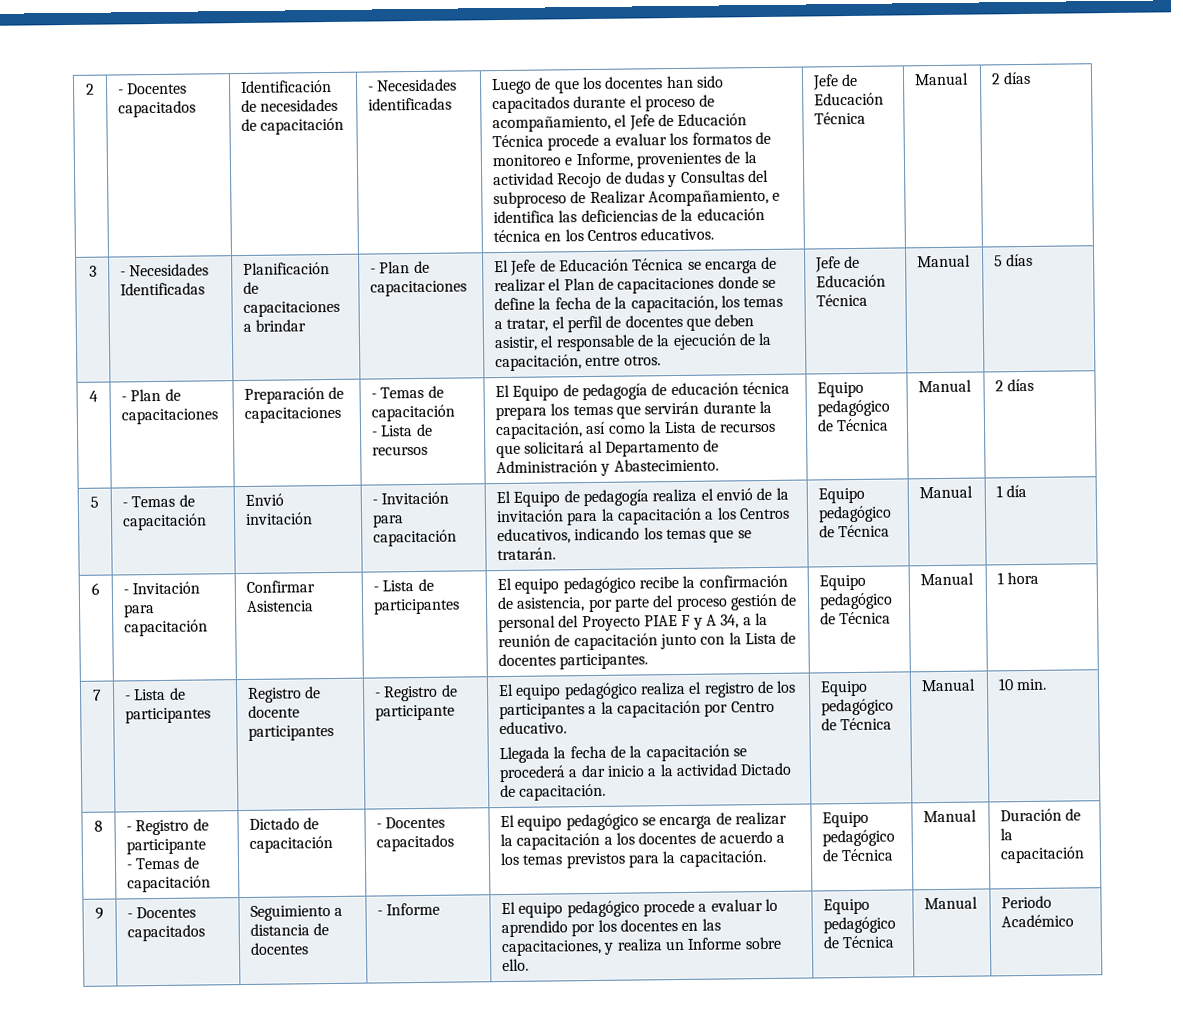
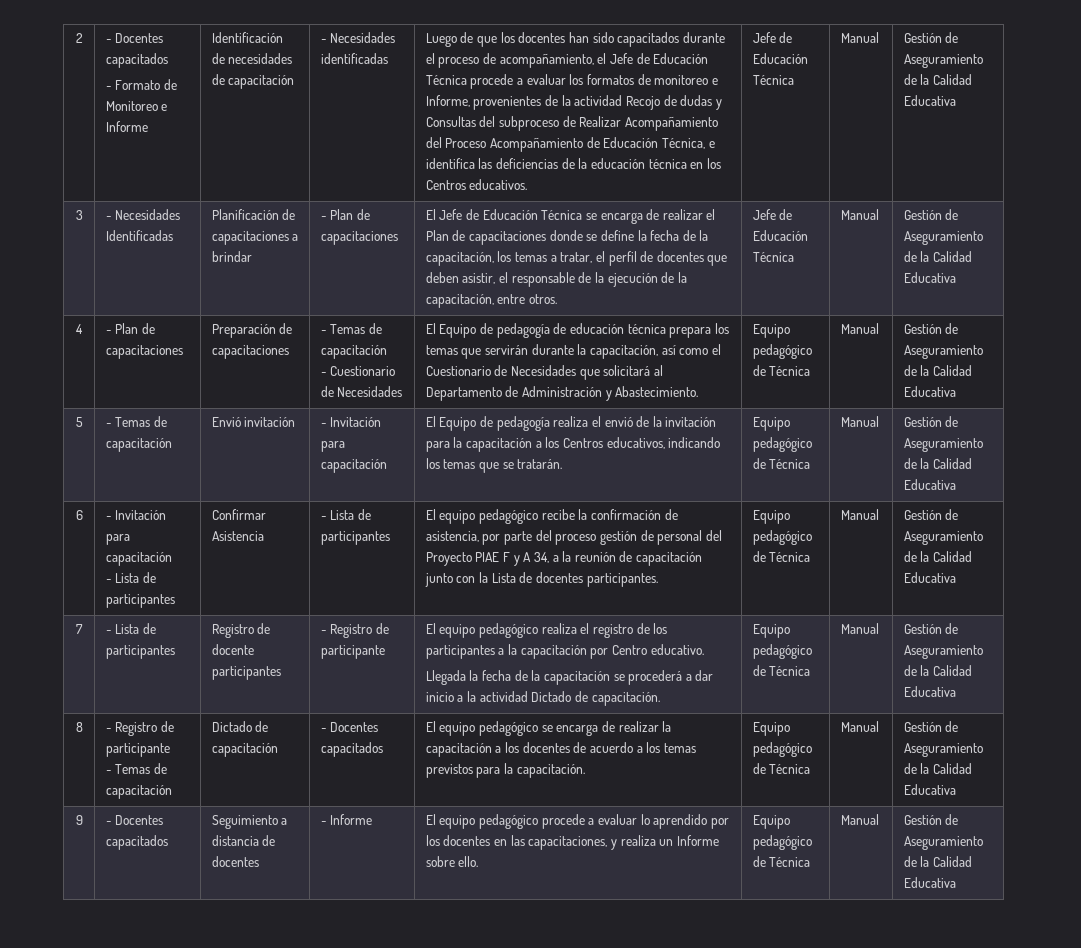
(197, 109) none -> [105,79,177,90] [105,101,168,111] [105,121,148,132] // - Formato de Monitoreo e Informe
[648,189,770,207] Acompañamiento, -> [624,116,718,131] [425,137,705,152] Acompañamiento del Proceso Acompañamiento de Educación Técnica,
[991,71,1032,85] 2 días -> [903,32,959,43] [903,54,983,68] [903,74,972,85] [903,95,956,106] Gestión de Aseguramiento de la Calidad Educativa
[994,253,1034,267] 5 días -> [903,209,959,220] [903,231,983,245] [903,251,972,262] [903,272,956,283] Gestión de Aseguramiento de la Calidad Educativa
[380,423,433,437] [372,445,429,456] Lista de recursos -> [330,366,396,376] [320,386,403,397] Cuestionario de Necesidades
[648,420,776,434] la Lista de recursos -> [711,344,721,355] [425,365,576,376] el Cuestionario de Necesidades
[995,378,1035,392] 2 días -> [903,323,959,334] [903,345,983,359] [903,365,972,376] [903,386,956,397] Gestión de Aseguramiento de la Calidad Educativa
[996,484,1028,498] 1 día -> [903,416,959,427] [903,438,983,452] [903,458,972,469] [903,479,956,490] Gestión de Aseguramiento de la Calidad Educativa
(209, 628) none -> [105,572,156,583] [105,594,175,608] // - Lista de participantes
[997,571,1040,585] 1 hora -> [903,509,959,520] [903,531,983,545] [903,551,972,562] [903,572,956,583] Gestión de Aseguramiento de la Calidad Educativa
[998,678,1048,691] 10 min. -> [903,623,959,634] [903,645,983,659] [903,665,972,676] [903,686,956,697] Gestión de Aseguramiento de la Calidad Educativa
[1000,808,1082,822] [1000,828,1014,841] [1000,846,1086,864] Duración de la capacitación -> [903,721,959,732] [903,743,983,757] [903,763,972,774] [903,784,956,795] Gestión de Aseguramiento de la Calidad Educativa
[1001,895,1053,909] [1001,914,1075,928] Periodo Académico -> [903,814,959,825] [903,836,983,850] [903,856,972,867] [903,877,956,888] Gestión de Aseguramiento de la Calidad Educativa

